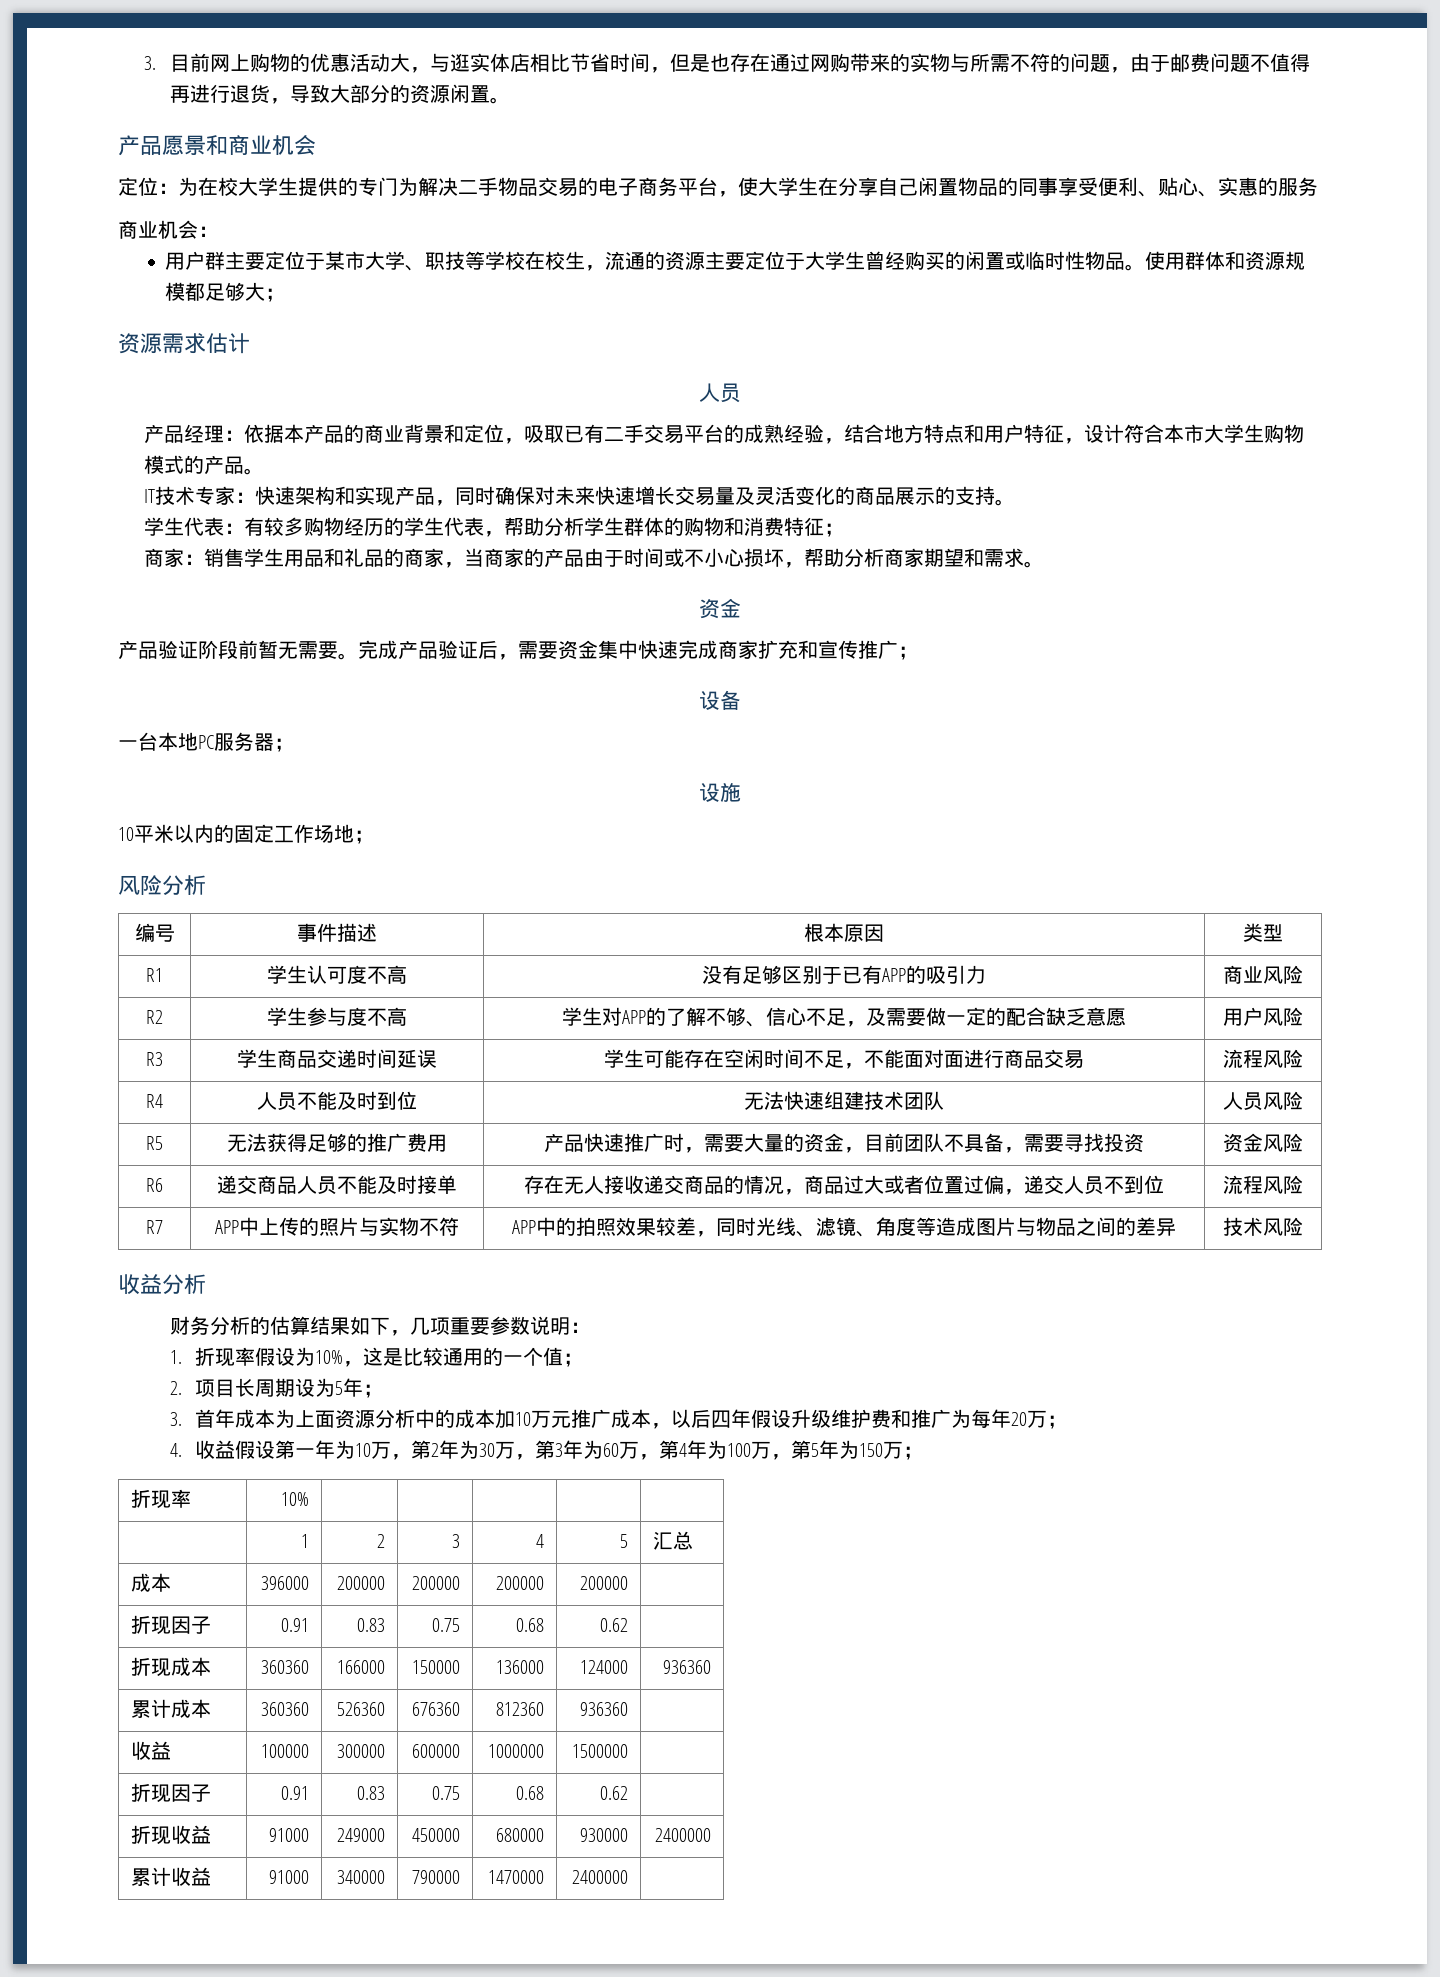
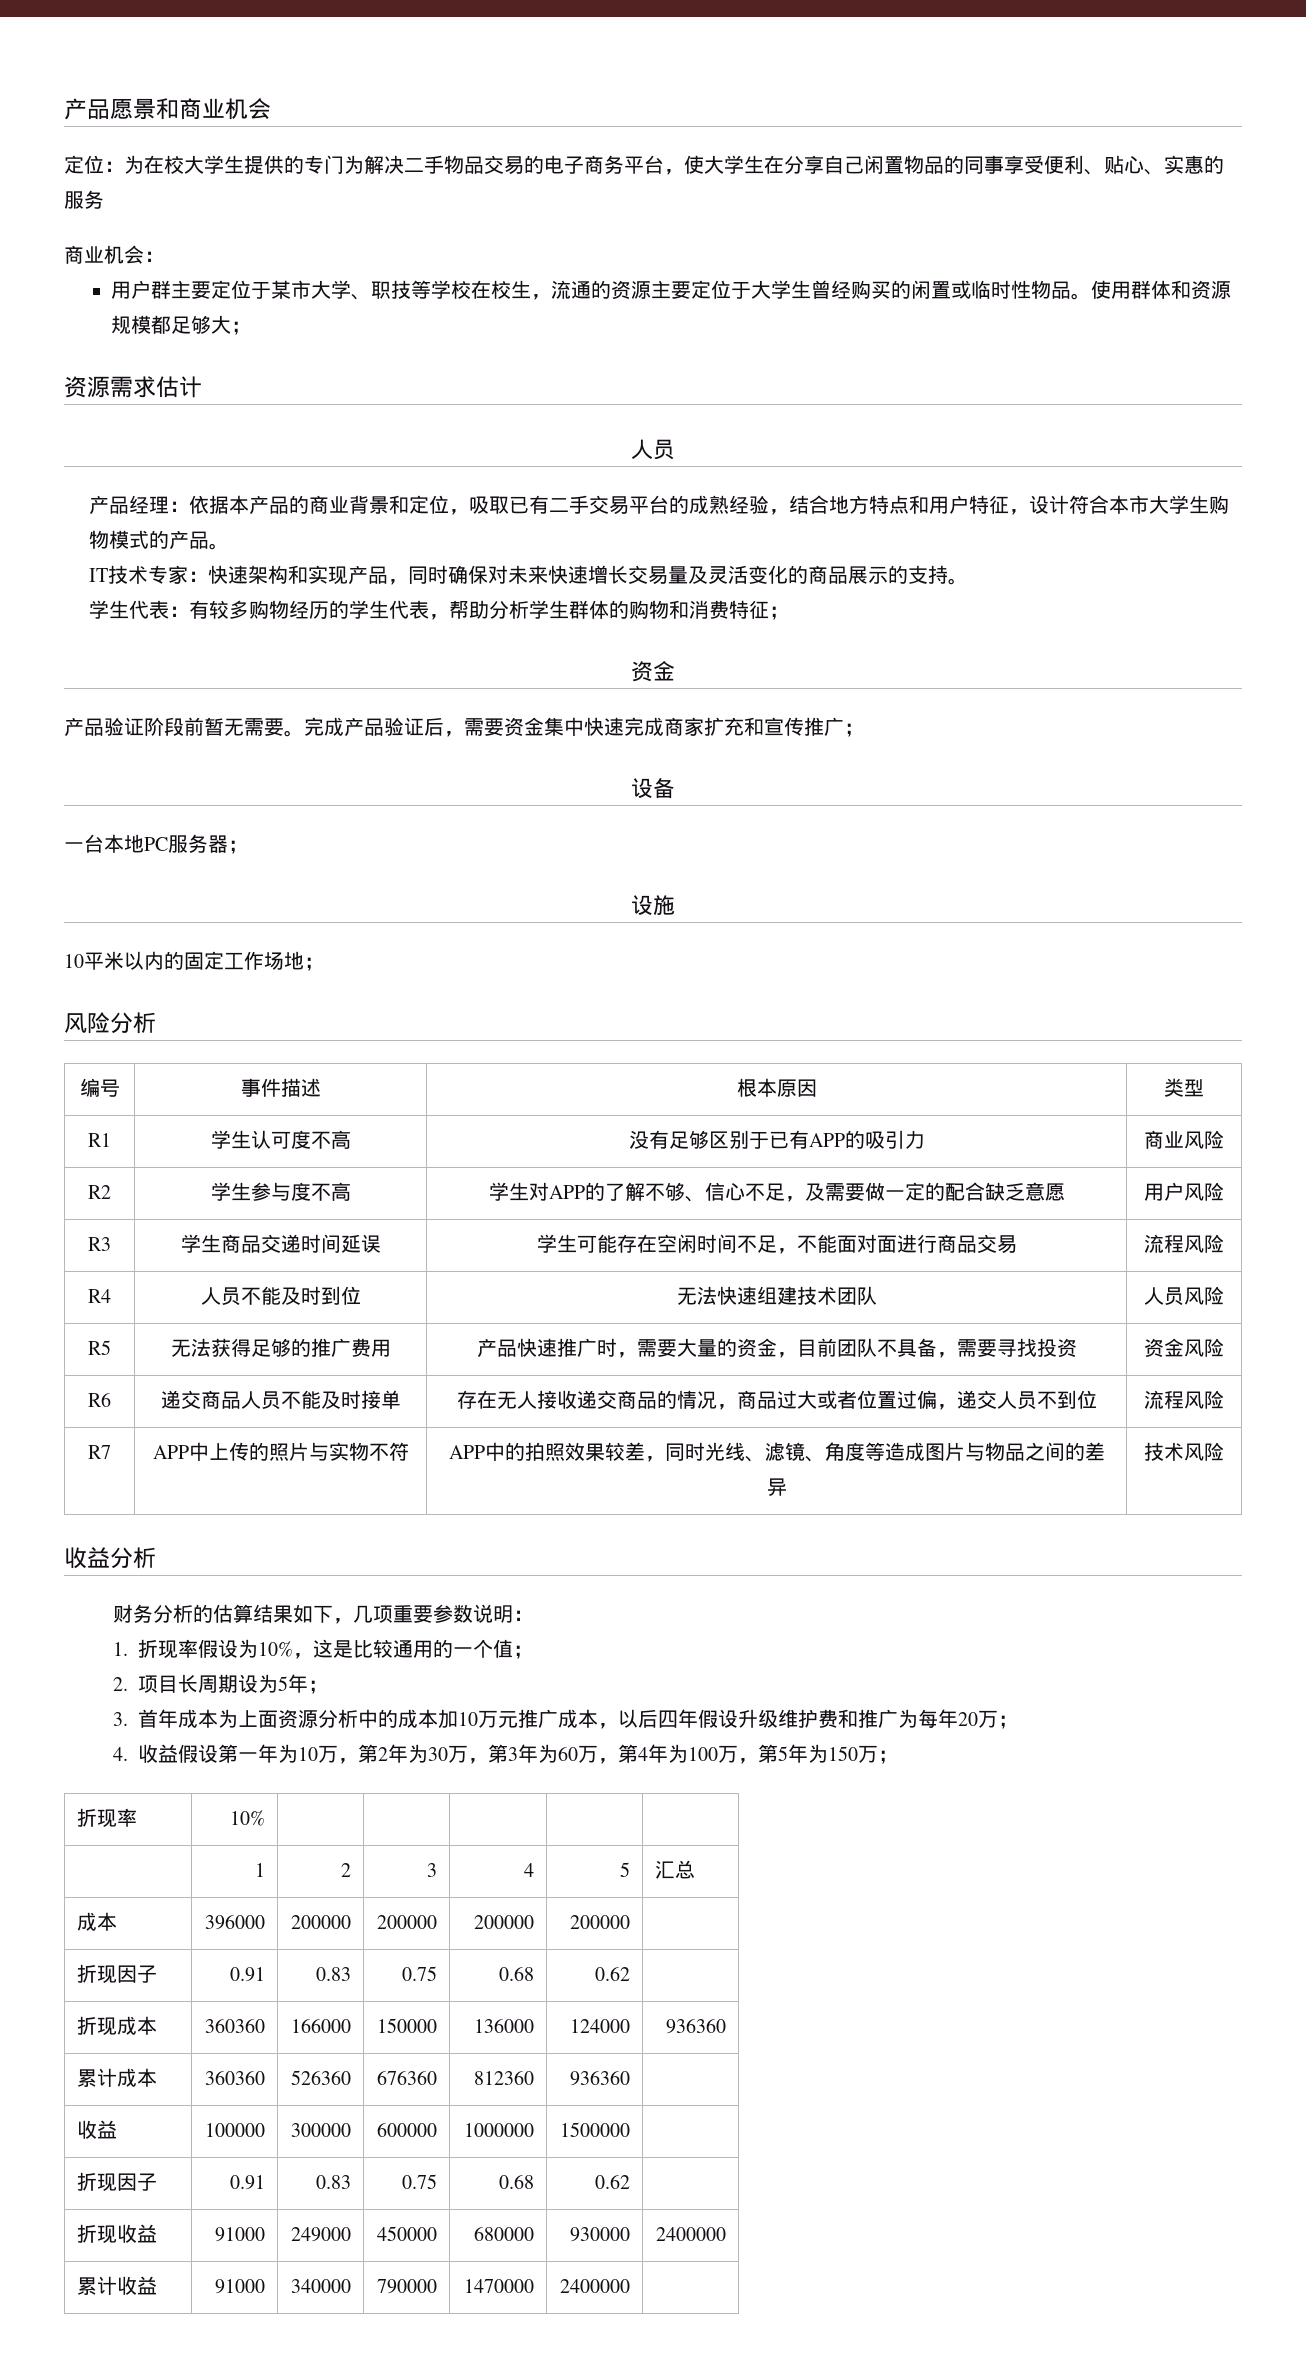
[143,53,1310,73] [169,84,510,104] 3.目前网上购物的优惠活动大，与逛实体店相比节省时间，但是也存在通过网购带来的实物与所需不符的问题，由于邮费问题不值得再进行退货，导致大部分的资源闲置。 // -> (64, 109) none
[143,548,1044,568] // 商家：销售学生用品和礼品的商家，当商家的产品由于时间或不小心损坏，帮助分析商家期望和需求。 -> (789, 613) none

